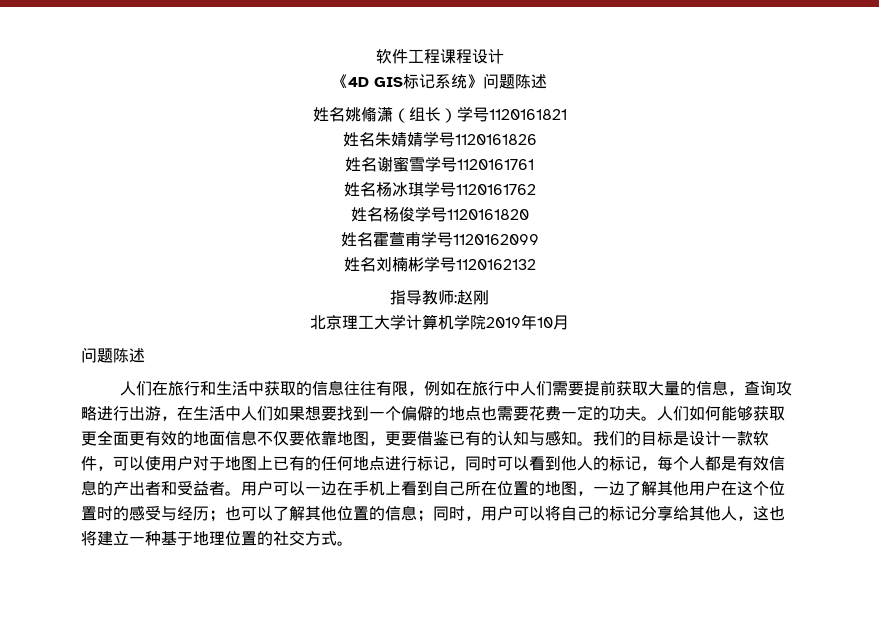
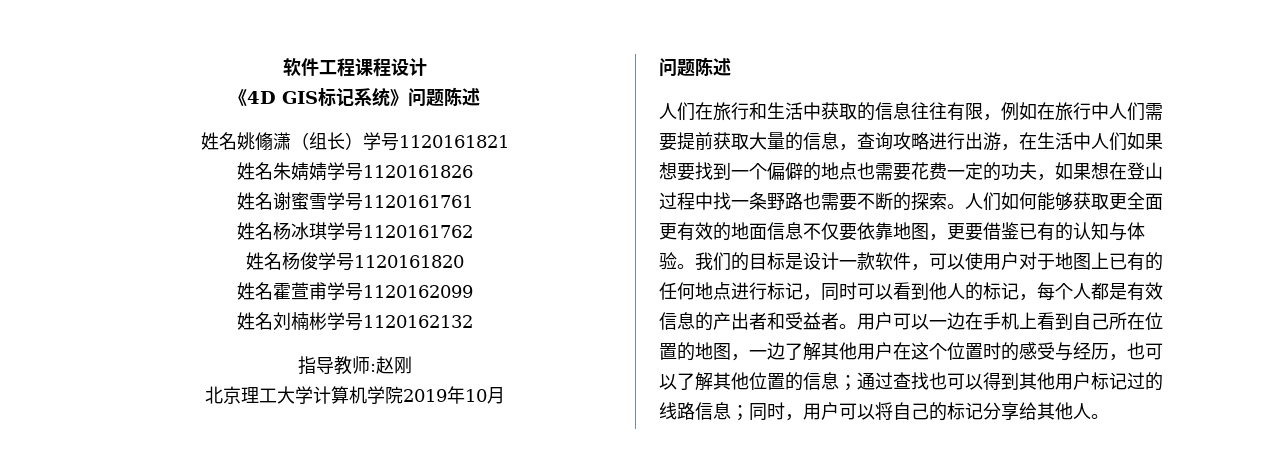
(641, 413) none -> [1037,162,1163,181] [659,192,947,211] ，如果想在登山过程中找一条野路也需要不断的探索
[545,430,577,446] 感知 -> [1127,222,1145,240] [659,252,677,270] 体验
[209,510,225,522] ； -> [1109,354,1127,361] ，
(433, 516) none -> [857,372,1163,391] [659,402,749,421] 通过查找也可以得到其他用户标记过的线路信息；
[737,506,785,521] [81,530,337,546] ，这也将建立一种基于地理位置的社交方式 -> (1091, 411) none

